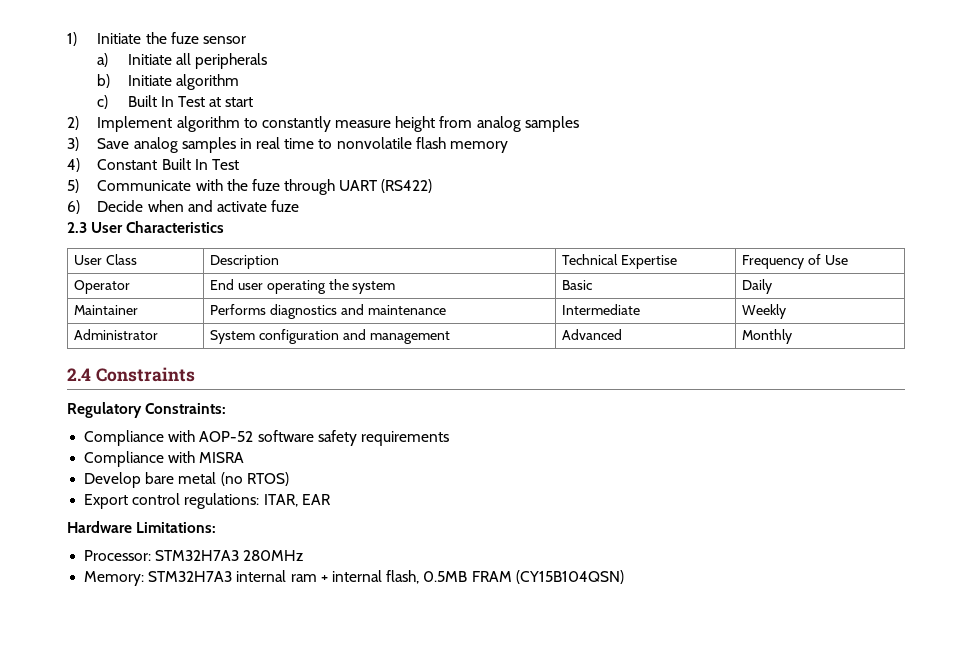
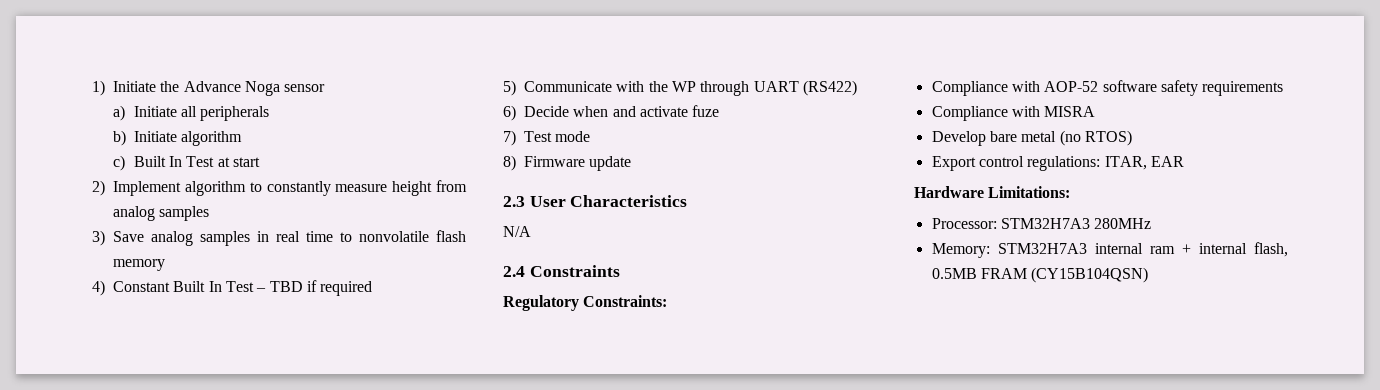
[170,32,199,44] fuze -> [183,81,280,96] Advance Noga
(239, 164) none -> [256,280,373,296] – TBD if required
[251,179,280,191] fuze -> [671,81,696,92] WP
[67,221,225,233] [74,254,138,265] [210,255,280,269] [562,254,678,269] [742,254,848,269] [74,280,131,294] [210,279,396,294] [562,280,593,290] [742,279,773,294] [74,305,139,315] [210,304,446,319] [562,304,641,315] [742,304,787,319] [74,329,159,340] [210,329,450,344] [562,329,623,340] [742,329,793,344] 2.3 User Characteristics // User Class | Description | Technical Expertise | Frequency of Use // Operator | End user operating the system | Basic | Daily // Maintainer | Performs diagnostics and maintenance | Intermediate | Weekly // Administrator | System configuration and management | Advanced | Monthly -> [503,130,591,146] [503,155,632,171] [503,195,688,207] [503,226,531,237] 7) Test mode // 8) Firmware update // 2.3 User Characteristics // N/A

